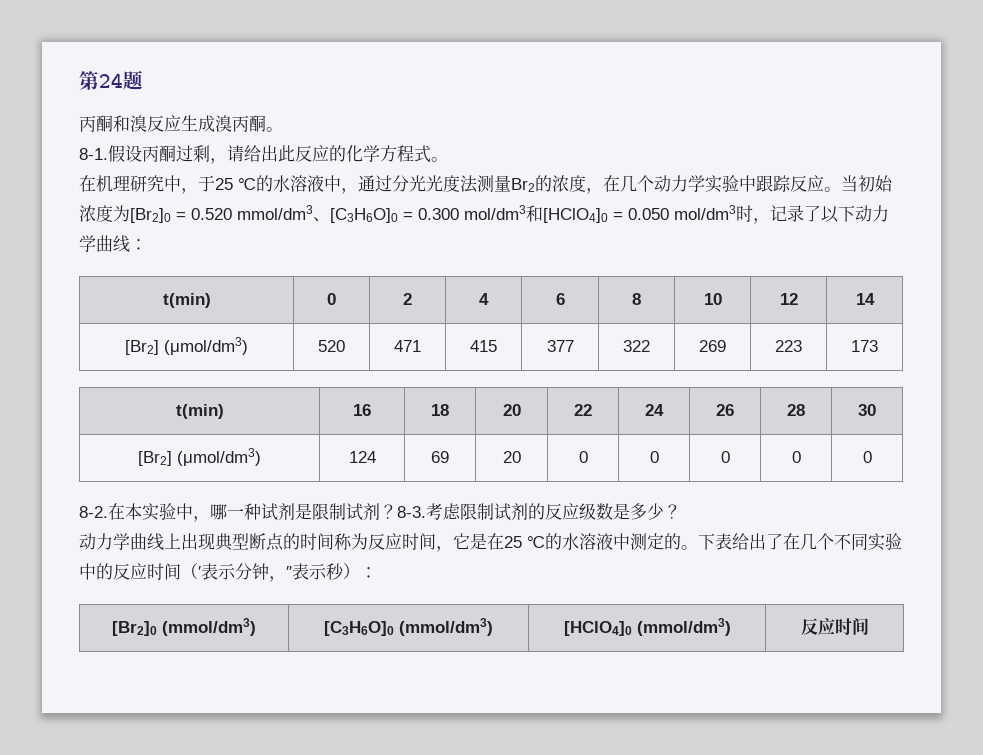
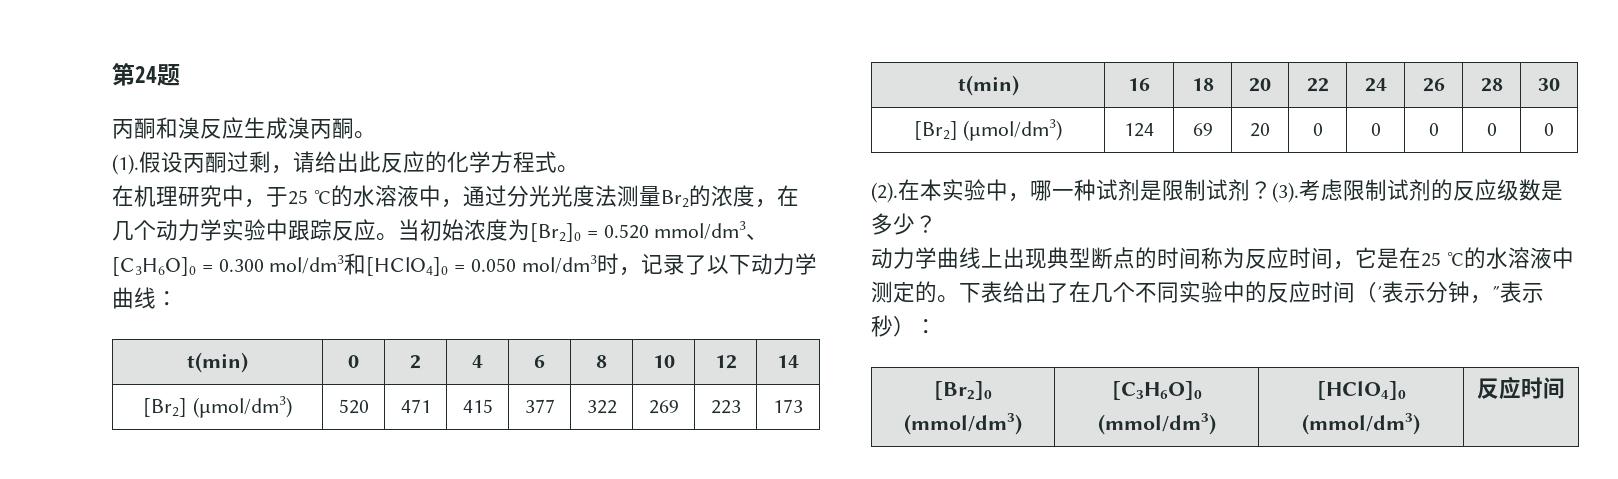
[79,148,108,160] 8-1. -> [112,154,139,175] (1).
[79,506,108,518] 8-2. -> [871,182,898,203] (2).
[397,506,426,518] 8-3. -> [1272,182,1299,203] (3).

